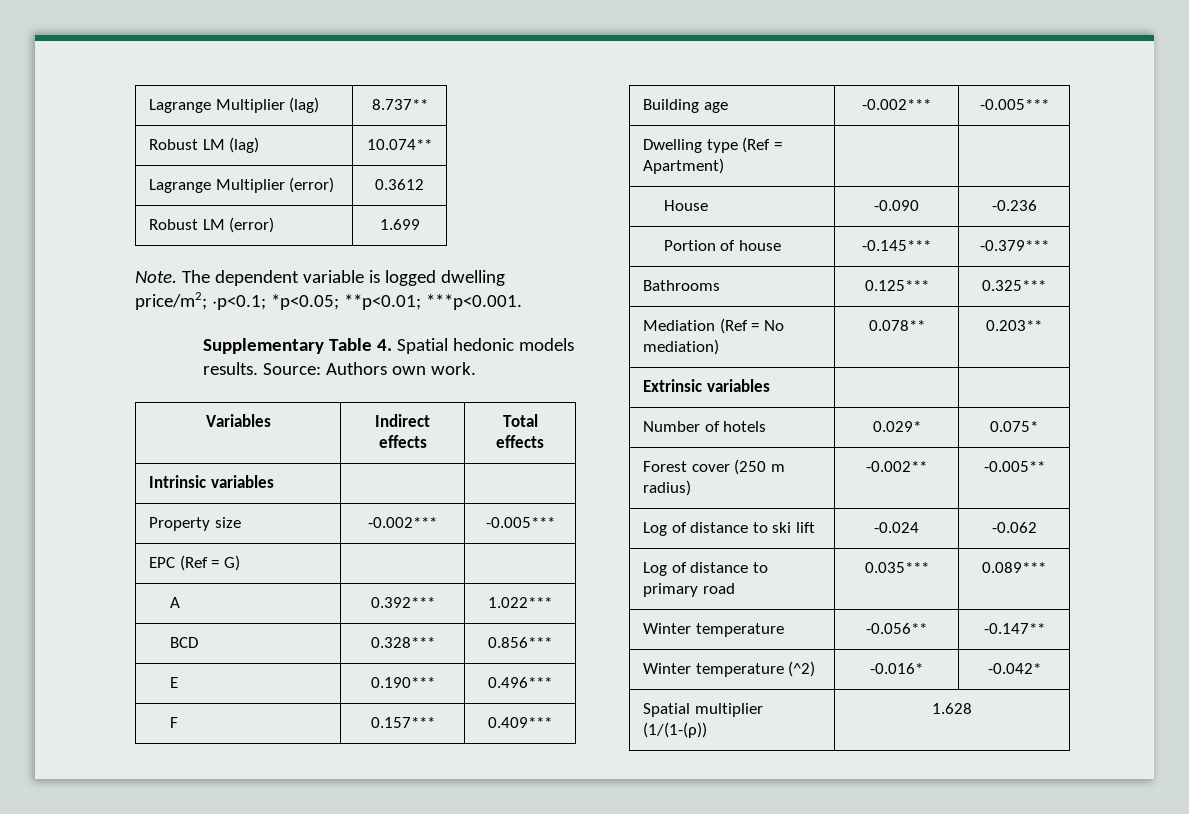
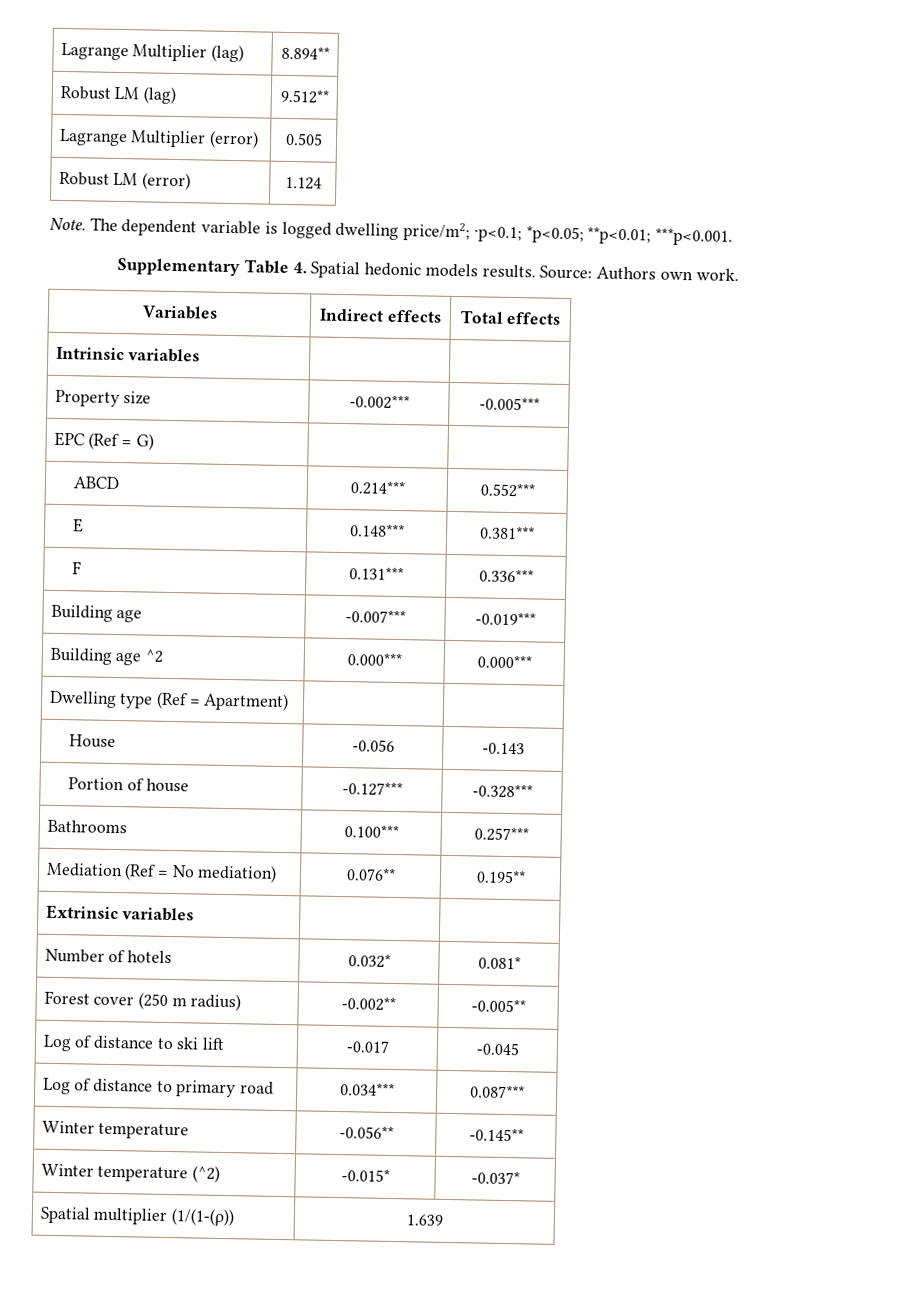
[371,99,428,110] 8.737** -> [280,45,330,60] 8.894**
[367,139,432,150] 10.074** -> [279,88,329,104] 9.512**
[375,179,424,190] 0.3612 -> [284,132,323,146] 0.505
[379,219,420,230] 1.699 -> [284,176,322,190] 1.124
[169,597,180,608] [370,597,435,608] [488,597,552,608] [169,637,198,648] [370,637,435,648] [488,637,552,648] A | 0.392*** | 1.022*** // BCD | 0.328*** | 0.856*** -> [73,476,121,490] [349,480,406,496] [479,482,535,498] ABCD | 0.214*** | 0.552***
[370,677,435,688] [488,677,552,688] 0.190*** | 0.496*** -> [349,523,405,538] [478,525,535,540] 0.148*** | 0.381***
[370,717,435,728] [488,717,552,728] 0.157*** | 0.409*** -> [348,566,404,581] [478,568,534,583] 0.131*** | 0.336***
[862,99,931,110] [979,99,1049,110] -0.002*** | -0.005*** -> [344,609,406,624] [474,611,536,626] [49,647,164,666] [346,652,402,667] [476,654,532,669] -0.007*** | -0.019*** // Building age ^2 | 0.000*** | 0.000***
[874,200,919,211] [991,200,1037,211] -0.090 | -0.236 -> [351,739,395,752] [481,742,525,755] -0.056 | -0.143
[862,240,931,251] [979,240,1049,251] -0.145*** | -0.379*** -> [341,781,403,797] [471,783,533,799] -0.127*** | -0.328***
[864,280,929,291] [982,280,1046,291] 0.125*** | 0.325*** -> [343,824,399,839] [473,826,529,842] 0.100*** | 0.257***
[868,320,925,331] [986,320,1042,331] 0.078** | 0.203** -> [345,867,396,882] [475,869,526,884] 0.076** | 0.195**
[872,421,921,432] [990,421,1038,432] 0.029* | 0.075* -> [347,953,391,968] [477,955,521,970] 0.032* | 0.081*
[874,522,919,533] [991,522,1037,533] -0.024 | -0.062 -> [345,1040,390,1053] [475,1042,520,1056] -0.017 | -0.045
[864,562,929,573] [982,562,1046,573] 0.035*** | 0.089*** -> [339,1082,395,1097] [469,1084,525,1099] 0.034*** | 0.087***
[983,623,1045,634] -0.147** -> [468,1127,524,1142] -0.145**
[870,663,923,674] [987,663,1041,674] -0.016* | -0.042* -> [340,1168,390,1182] [470,1170,520,1185] -0.015* | -0.037*
[932,703,972,714] 1.628 -> [405,1214,443,1226] 1.639

